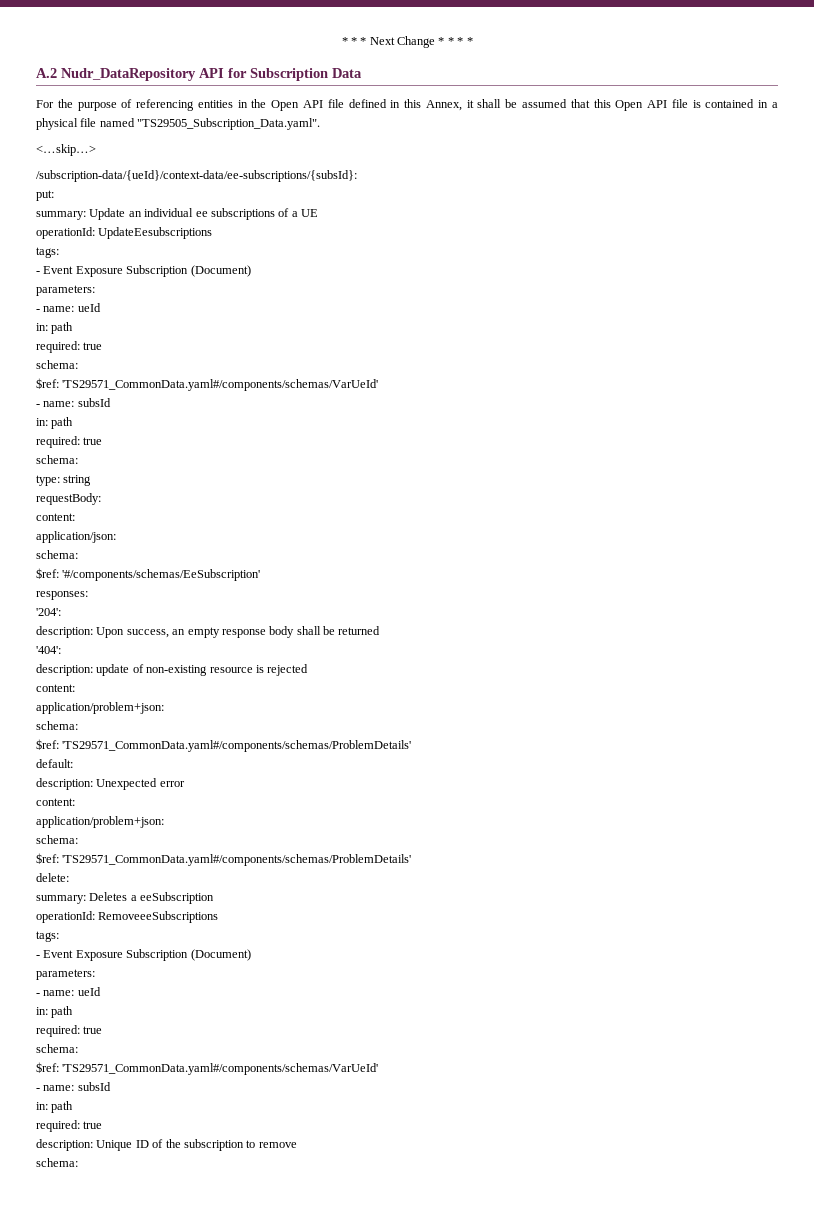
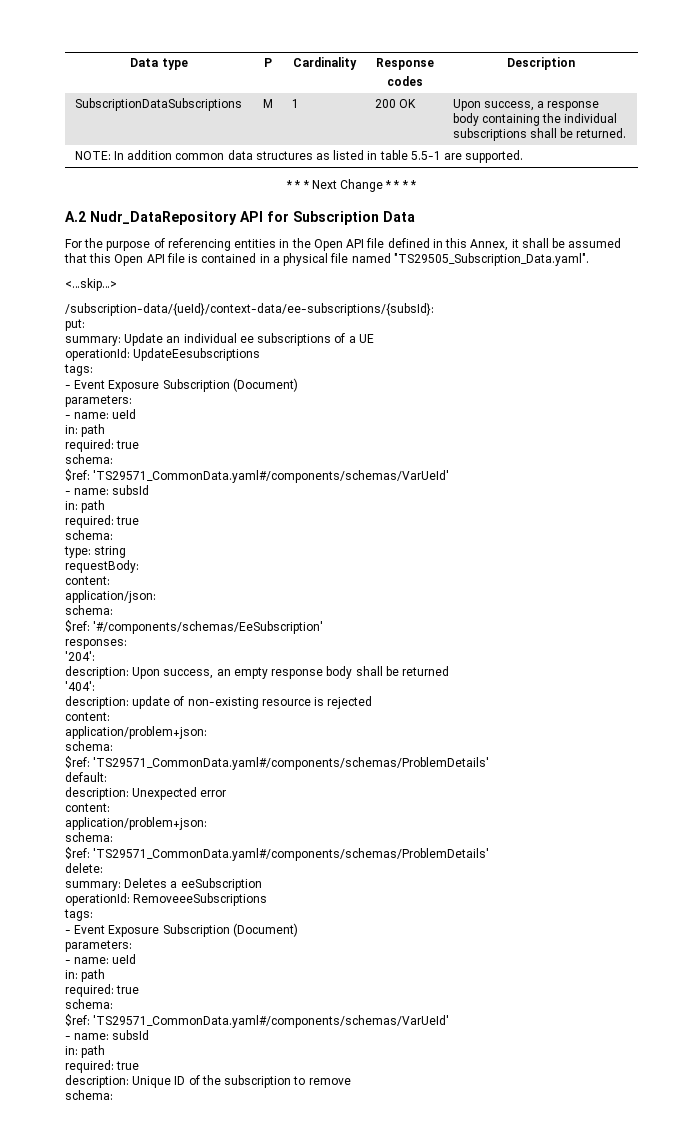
(341, 41) none -> [130,58,188,70] [263,58,272,67] [292,57,357,70] [375,58,434,70] [386,76,423,86] [506,57,575,70] [74,98,242,111] [262,99,273,108] [291,99,299,108] [374,99,416,108] [452,99,600,111] [452,113,618,126] [452,128,627,141] [74,150,524,163] Data type | P | Cardinality | Response // codes | Description // SubscriptionDataSubscriptions | M | 1 | 200 OK | Upon success, a response body containing the individual subscriptions shall be returned. // NOTE: In addition common data structures as listed in table 5.5-1 are supported. //

